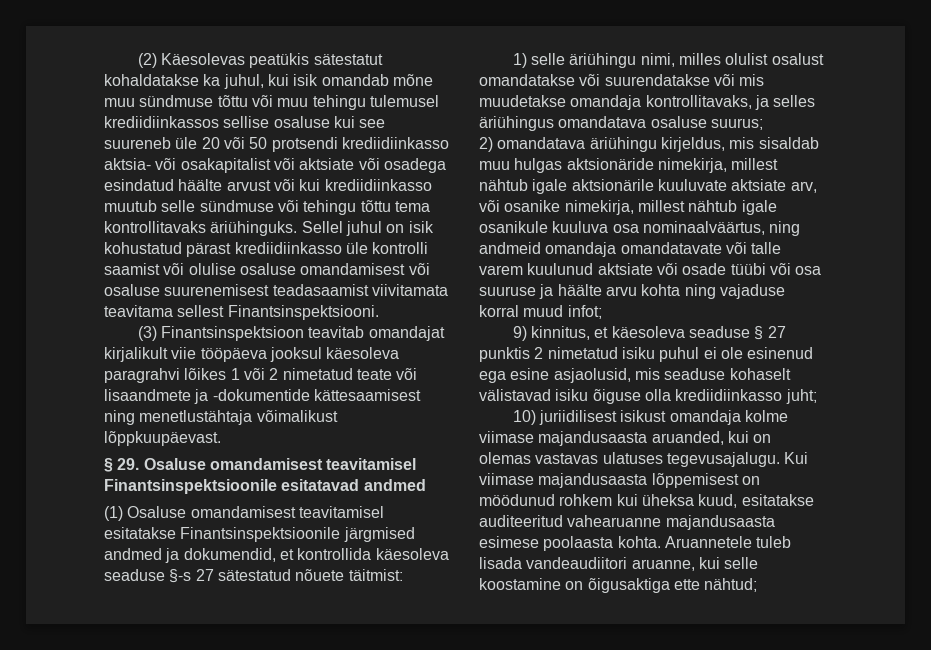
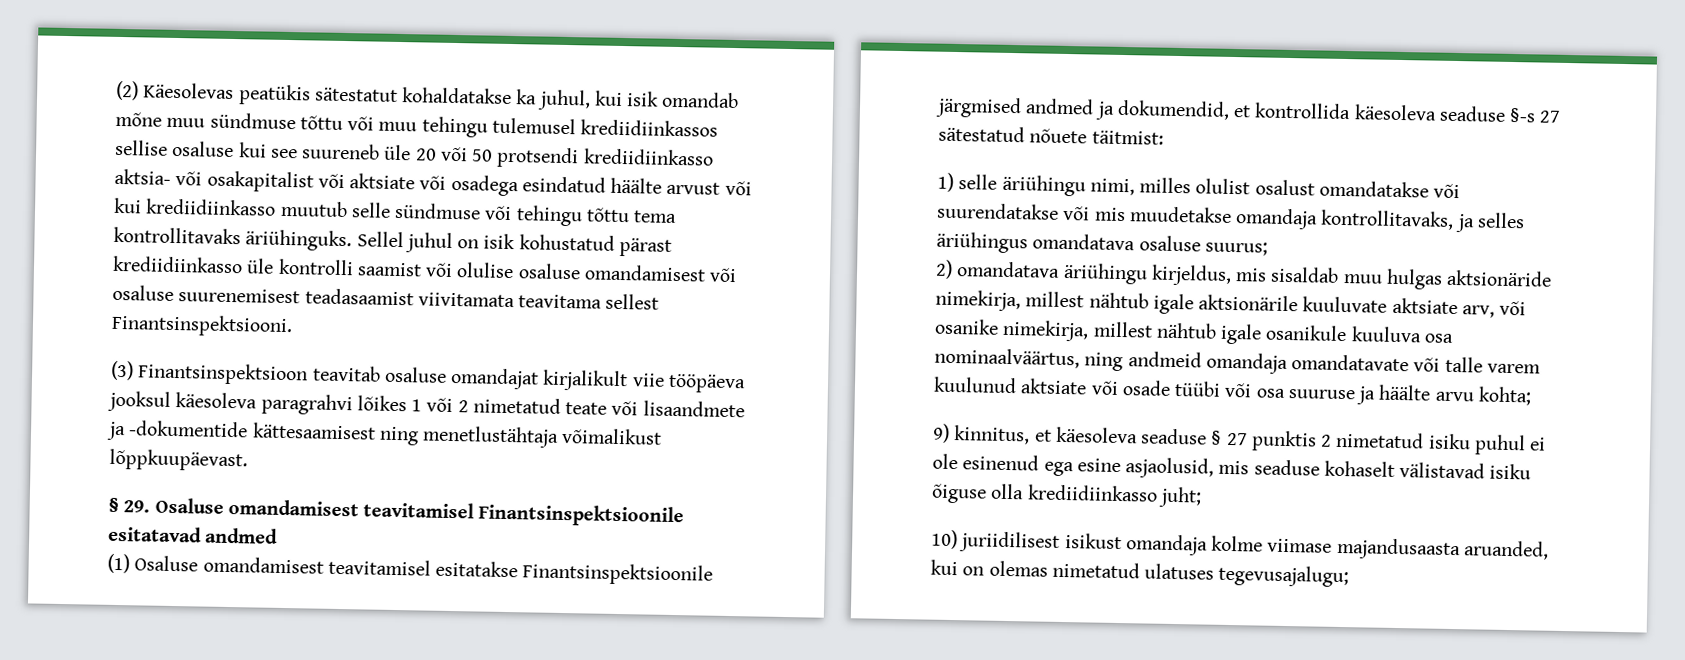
(365, 332) none -> [383,366,447,383] osaluse
[641,284,785,299] [479,305,602,319] kohta ning vajaduse korral muud infot; -> [1477,386,1532,406] kohta;
[535,452,809,467] [479,473,760,488] [479,494,814,508] [479,515,775,530] [479,536,792,551] [479,557,759,571] [479,578,758,593] vastavas ulatuses tegevusajalugu. Kui viimase majandusaasta lõppemisest on möödunud rohkem kui üheksa kuud, esitatakse auditeeritud vahearuanne majandusaasta esimese poolaasta kohta. Aruannetele tuleb lisada vandeaudiitori aruanne, kui selle koostamine on õigusaktiga ette nähtud; -> [1051,561,1350,588] nimetatud ulatuses tegevusajalugu;

